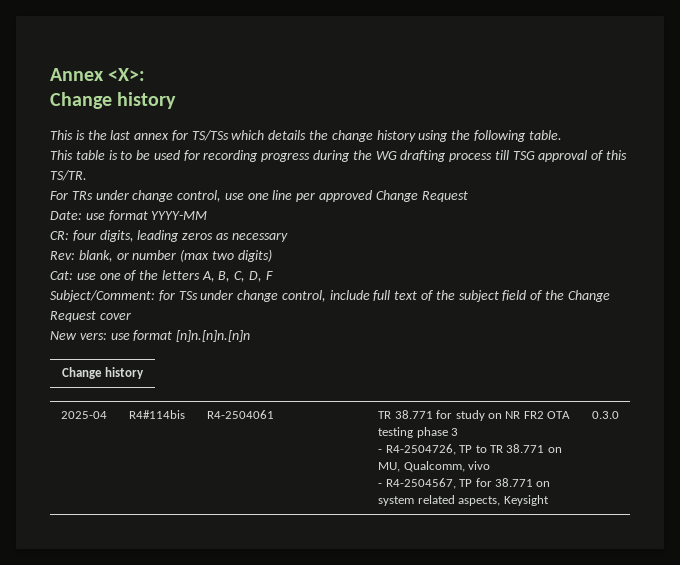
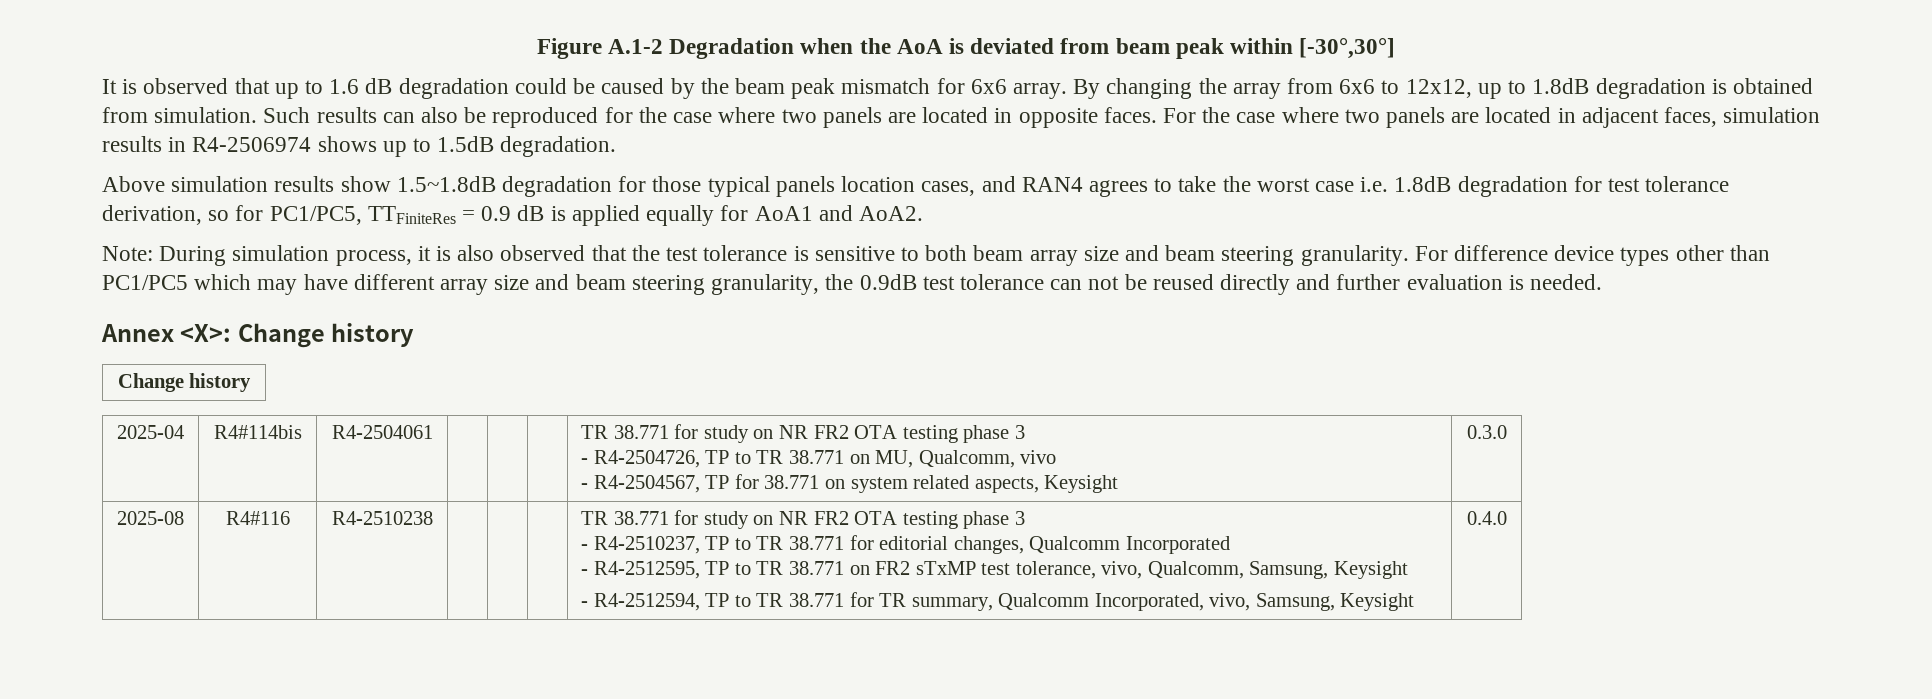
(50, 74) none -> [536,38,1396,59] [102,78,1813,99] [102,107,1821,128] [102,136,617,157] [102,176,1730,197] [102,205,923,226] [102,245,1770,266] [102,274,1603,295] Figure A.1-2 Degradation when the AoA is deviated from beam peak within [-30°,30°] // It is observed that up to 1.6 dB degradation could be caused by the beam peak mismatch for 6x6 array. By changing the array from 6x6 to 12x12, up to 1.8dB degradation is obtained from simulation. Such results can also be reproduced for the case where two panels are located in opposite faces. For the case where two panels are located in adjacent faces, simulation results in R4-2506974 shows up to 1.5dB degradation. // Above simulation results show 1.5~1.8dB degradation for those typical panels location cases, and RAN4 agrees to take the worst case i.e. 1.8dB degradation for test tolerance derivation, so for PC1/PC5, TTFiniteRes = 0.9 dB is applied equally for AoA1 and AoA2. // Note: During simulation process, it is also observed that the test tolerance is sensitive to both beam array size and beam steering granularity. For difference device types other than PC1/PC5 which may have different array size and beam steering granularity, the 0.9dB test tolerance can not be reused directly and further evaluation is needed. //
[50,92,177,109] [50,130,562,142] [50,150,628,162] [50,170,87,181] [50,190,468,202] [50,210,208,221] [50,230,288,242] [50,249,272,262] [50,270,273,282] [50,290,610,302] [50,311,131,322] [50,330,251,342] // Change history // This is the last annex for TS/TSs which details the change history using the following table. // This table is to be used for recording progress during the WG drafting process till TSG approval of this TS/TR. // For TRs under change control, use one line per approved Change Request // Date: use format YYYY-MM // CR: four digits, leading zeros as necessary // Rev: blank, or number (max two digits) // Cat: use one of the letters A, B, C, D, F // Subject/Comment: for TSs under change control, include full text of the subject field of the Change Request cover // New vers: use format [n]n.[n]n.[n]n -> [237,323,415,348] Change history
(619, 415) none -> [117,511,184,525] [225,511,290,525] [331,511,433,525] [581,510,1025,529] [581,535,1230,554] [581,561,1408,579] [581,592,1415,611] [1466,511,1507,525] // 2025-08 | R4#116 | R4-2510238 | | | | TR 38.771 for study on NR FR2 OTA testing phase 3 // - R4-2510237, TP to TR 38.771 for editorial changes, Qualcomm Incorporated // - R4-2512595, TP to TR 38.771 on FR2 sTxMP test tolerance, vivo, Qualcomm, Samsung, Keysight // - R4-2512594, TP to TR 38.771 for TR summary, Qualcomm Incorporated, vivo, Samsung, Keysight | 0.4.0

